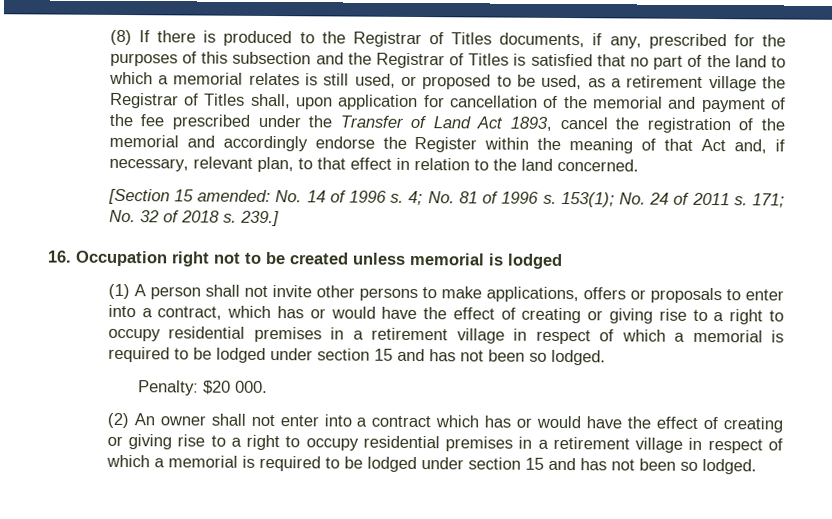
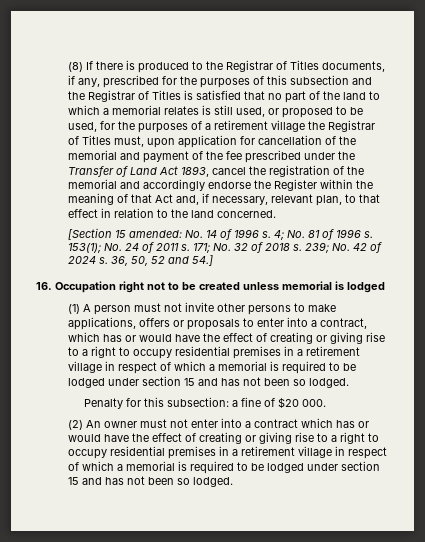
[587,78,606,88] as -> [100,121,203,133] for the purposes of
[250,93,291,109] shall, -> [114,136,145,147] must,
[239,210,279,227] 239.] -> [305,242,383,253] [68,255,214,266] 239; No. 42 of 2024 s. 36, 50, 52 and 54.]
[204,284,240,297] shall -> [134,303,162,312] must
[138,380,200,396] Penalty: -> [84,397,276,409] Penalty for this subsection: a fine of
[210,413,246,426] shall -> [140,419,168,428] must

